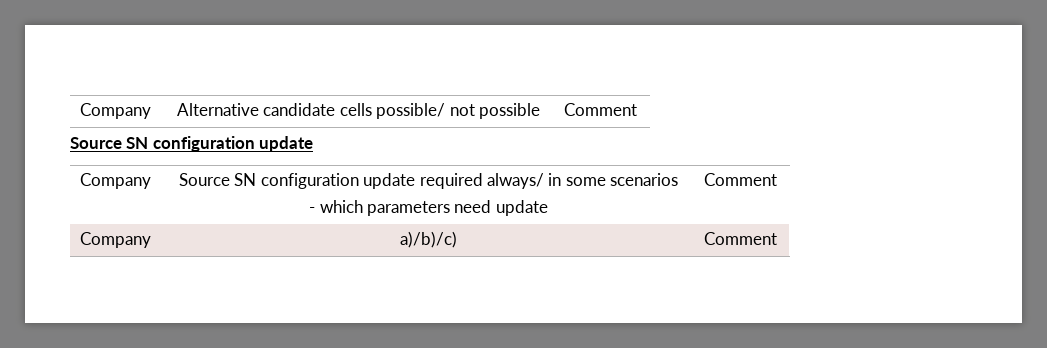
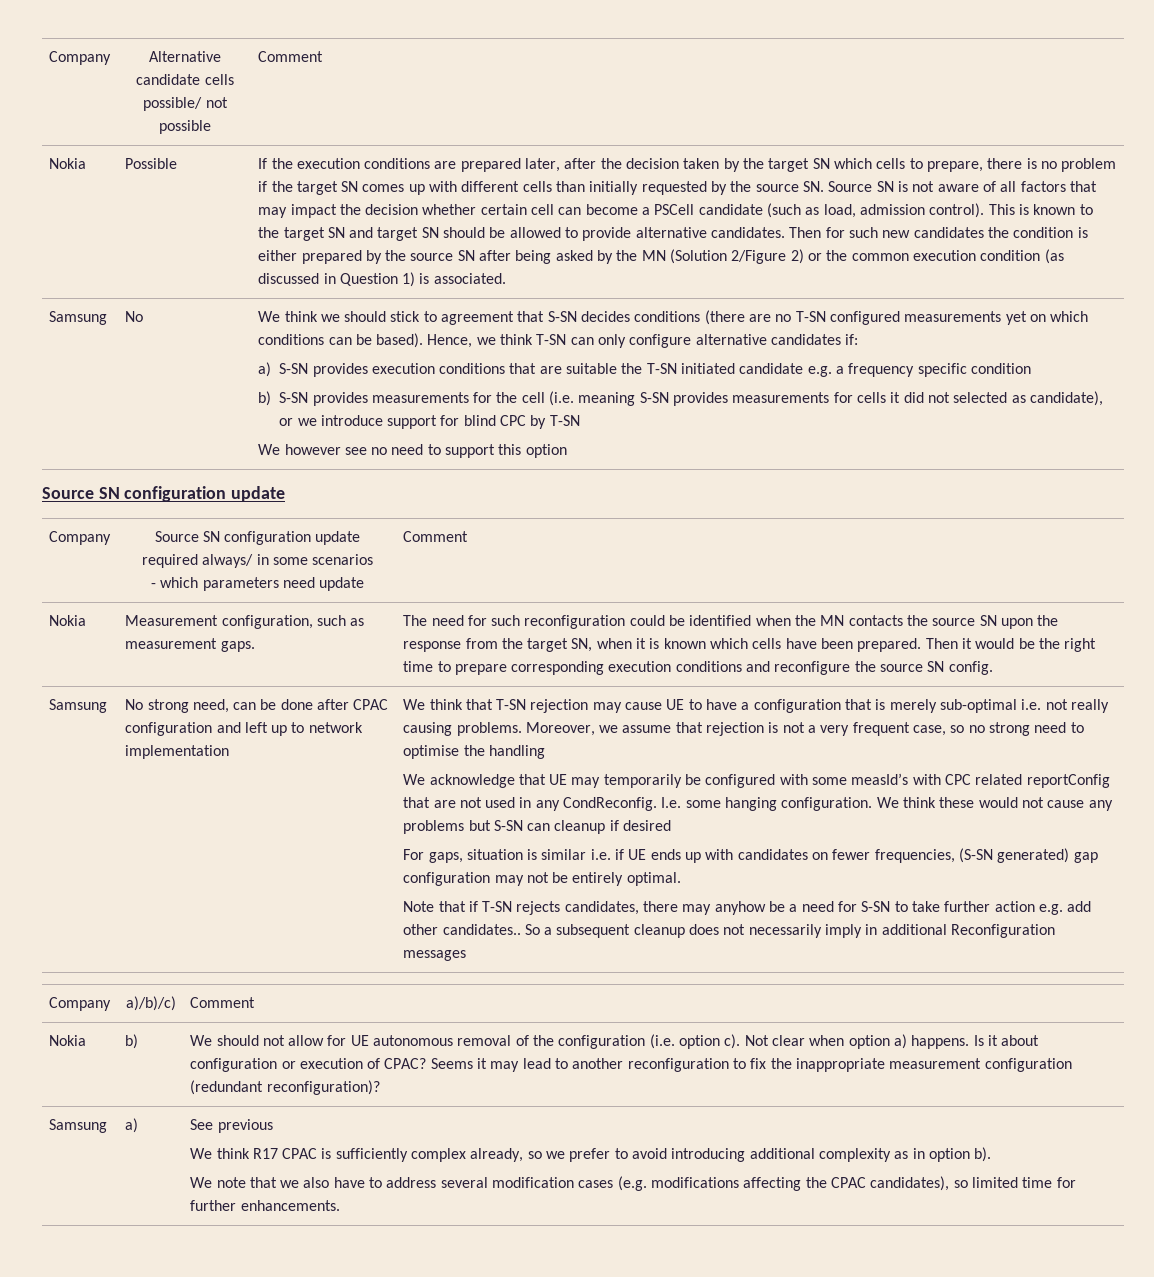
(638, 109) none -> [49,158,87,169] [125,158,178,169] [258,158,1117,172] [258,181,1097,195] [258,203,1093,218] [258,227,1088,241] [258,249,1064,264] [258,272,506,287] [49,311,108,325] [125,311,144,322] [258,310,1089,325] [258,333,859,348] [258,362,1032,377] [258,391,1103,406] [279,415,580,429] [258,444,567,458] // Nokia | Possible | If the execution conditions are prepared later, after the decision taken by the target SN which cells to prepare, there is no problem if the target SN comes up with different cells than initially requested by the source SN. Source SN is not aware of all factors that may impact the decision whether certain cell can become a PSCell candidate (such as load, admission control). This is known to the target SN and target SN should be allowed to provide alternative candidates. Then for such new candidates the condition is either prepared by the source SN after being asked by the MN (Solution 2/Figure 2) or the common execution condition (as discussed in Question 1) is associated. // Samsung | No | We think we should stick to agreement that S-SN decides conditions (there are no T-SN configured measurements yet on which conditions can be based). Hence, we think T-SN can only configure alternative candidates if: // a) S-SN provides execution conditions that are suitable the T-SN initiated candidate e.g. a frequency specific condition // b) S-SN provides measurements for the cell (i.e. meaning S-SN provides measurements for cells it did not selected as candidate), or we introduce support for blind CPC by T-SN // We however see no need to support this option
[80,232,152,248] [400,231,457,248] [704,232,778,245] Company | a)/b)/c) | Comment -> [49,615,87,626] [125,615,365,629] [125,638,255,652] [403,615,1059,629] [403,638,1097,652] [403,661,993,675] [49,699,108,713] [125,699,389,713] [125,722,363,736] [125,745,230,759] [403,699,1109,713] [403,722,1084,736] [403,745,545,759] [403,773,1110,788] [403,797,1113,811] [403,820,672,834] [403,848,1098,863] [403,872,681,886] [403,901,1092,915] [403,924,1056,938] [403,950,467,961] [49,997,112,1011] [126,996,176,1011] [190,997,256,1008] [49,1035,87,1046] [125,1034,139,1049] [190,1034,1040,1049] [190,1058,1072,1072] [190,1080,380,1095] [49,1119,108,1133] [125,1118,139,1133] [190,1119,273,1133] [190,1147,992,1162] [190,1176,1076,1191] [190,1200,340,1211] Nokia | Measurement configuration, such as measurement gaps. | The need for such reconfiguration could be identified when the MN contacts the source SN upon the response from the target SN, when it is known which cells have been prepared. Then it would be the right time to prepare corresponding execution conditions and reconfigure the source SN config. // Samsung | No strong need, can be done after CPAC configuration and left up to network implementation | We think that T-SN rejection may cause UE to have a configuration that is merely sub-optimal i.e. not really causing problems. Moreover, we assume that rejection is not a very frequent case, so no strong need to optimise the handling // We acknowledge that UE may temporarily be configured with some measId’s with CPC related reportConfig that are not used in any CondReconfig. I.e. some hanging configuration. We think these would not cause any problems but S-SN can cleanup if desired // For gaps, situation is similar i.e. if UE ends up with candidates on fewer frequencies, (S-SN generated) gap configuration may not be entirely optimal. // Note that if T-SN rejects candidates, there may anyhow be a need for S-SN to take further action e.g. add other candidates.. So a subsequent cleanup does not necessarily imply in additional Reconfiguration messages // Company | a)/b)/c) | Comment // Nokia | b) | We should not allow for UE autonomous removal of the configuration (i.e. option c). Not clear when option a) happens. Is it about configuration or execution of CPAC? Seems it may lead to another reconfiguration to fix the inappropriate measurement configuration (redundant reconfiguration)? // Samsung | a) | See previous // We think R17 CPAC is sufficiently complex already, so we prefer to avoid introducing additional complexity as in option b). // We note that we also have to address several modification cases (e.g. modifications affecting the CPAC candidates), so limited time for further enhancements.

